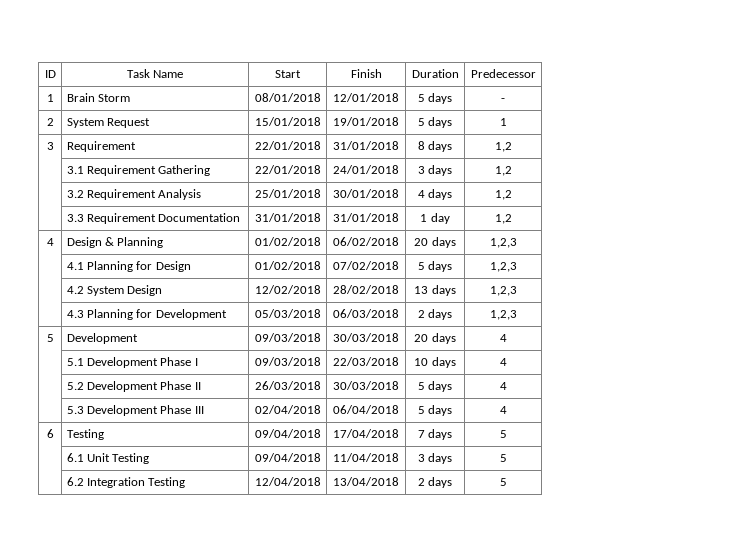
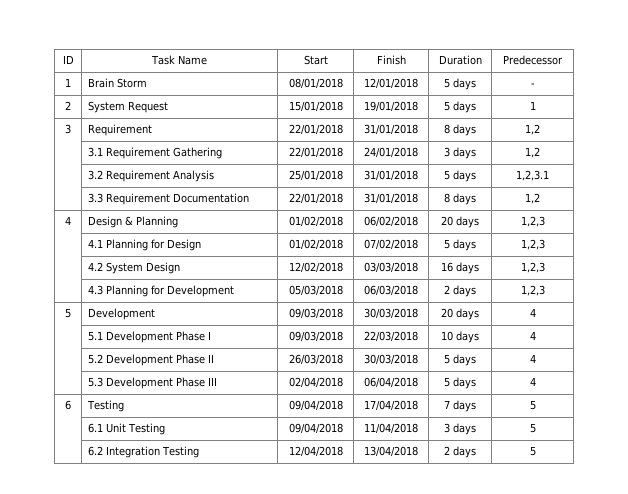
[333,189,399,198] [417,189,453,200] [494,190,512,200] 30/01/2018 | 4 days | 1,2 -> [364,170,418,181] [444,170,476,182] [516,170,549,181] 31/01/2018 | 5 days | 1,2,3.1
[254,213,321,222] [333,213,399,222] [420,213,450,224] 31/01/2018 | 31/01/2018 | 1 day -> [288,193,343,204] [364,193,418,204] [444,193,476,205] 22/01/2018 | 31/01/2018 | 8 days
[333,285,399,294] [414,286,429,294] 28/02/2018 | 13 -> [364,262,418,273] [441,262,453,272] 03/03/2018 | 16

